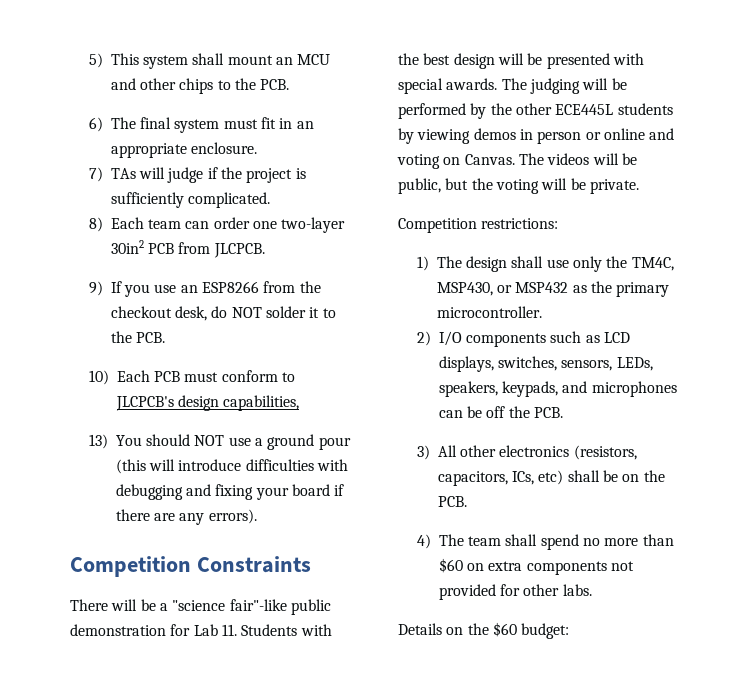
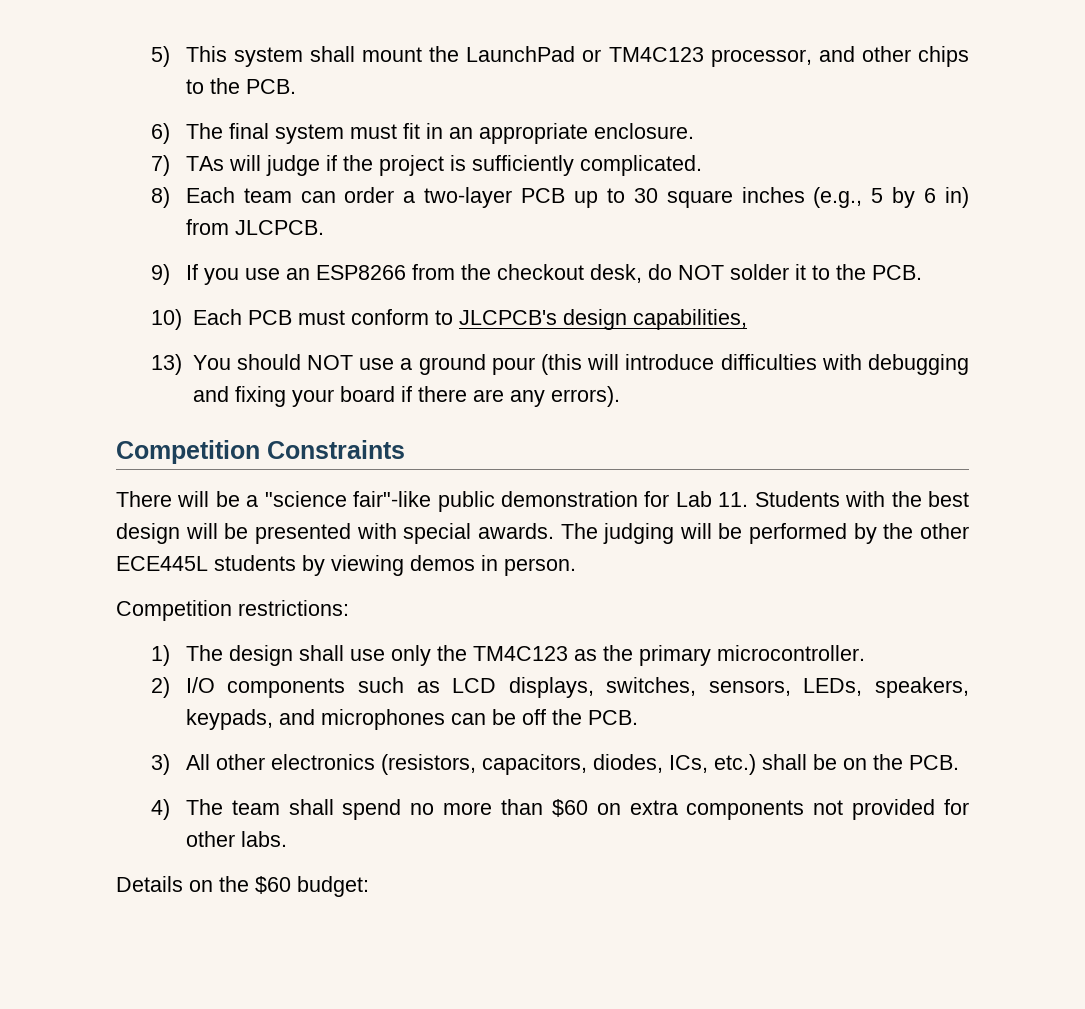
[276,54,331,65] an MCU -> [429,46,812,67] the LaunchPad or TM4C123 processor,
[253,217,346,233] [110,240,175,254] one two-layer 30in2 PCB -> [403,187,970,208] a two-layer PCB up to 30 square inches (e.g., 5 by 6 in)
[537,128,675,144] [397,153,637,169] [398,178,639,194] person or online and voting on Canvas. The videos will be public, but the voting will be private. -> [504,558,576,576] person.
[631,257,674,271] [436,282,569,296] TM4C, MSP430, or MSP432 -> [472,646,568,661] TM4C123
[512,470,564,485] ICs, etc) -> [592,754,756,775] diodes, ICs, etc.)

